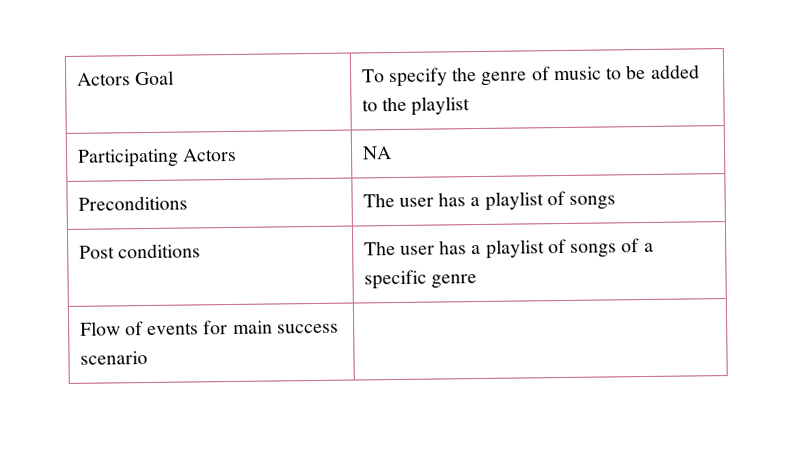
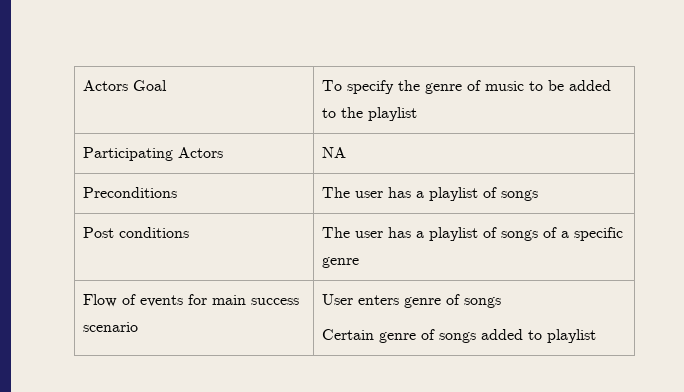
(148, 358) none -> [322,294,502,308] [322,329,597,343] User enters genre of songs // Certain genre of songs added to playlist

